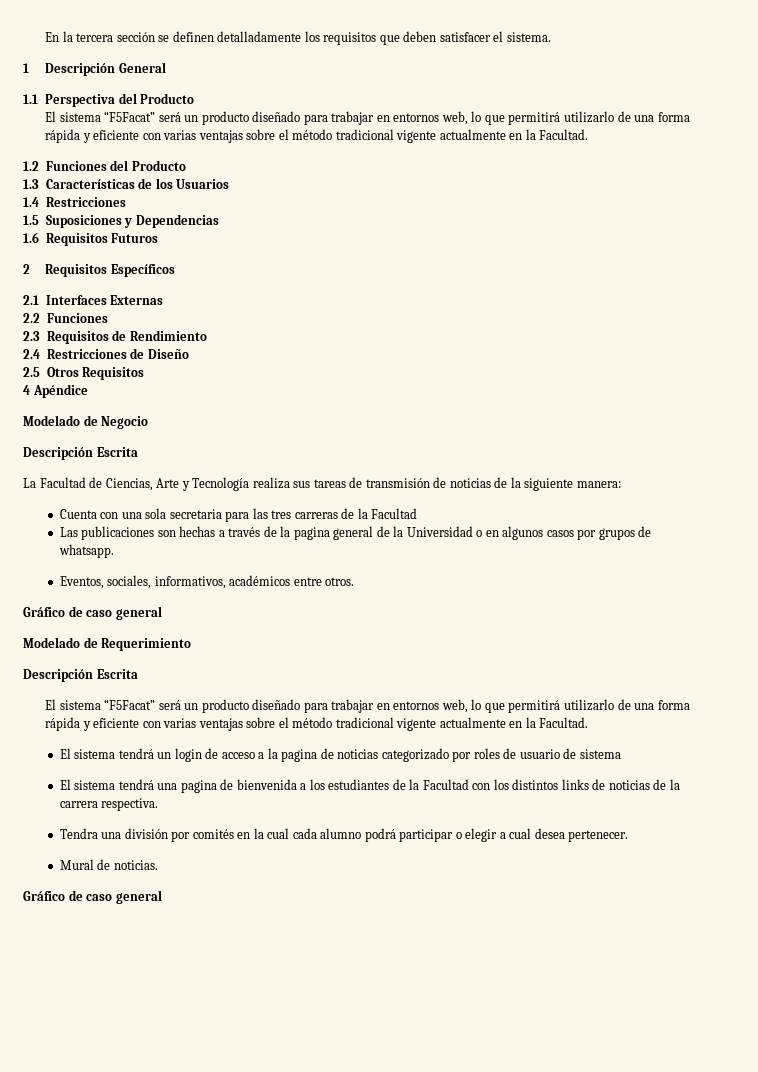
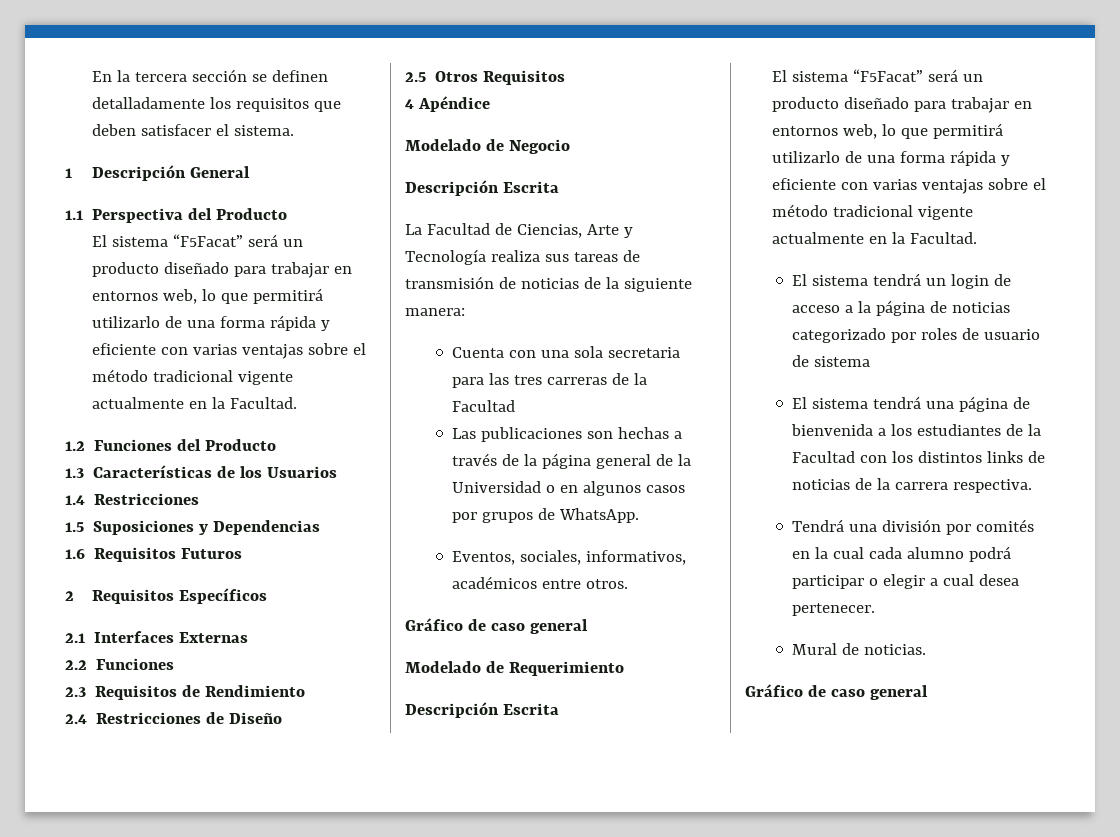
[293,527,330,540] pagina -> [542,453,592,469] página
[58,544,114,558] whatsapp. -> [559,508,640,523] WhatsApp.
[281,749,318,762] pagina -> [876,300,926,316] página
[180,780,217,793] pagina -> [959,396,1009,412] página
[59,828,98,839] Tendra -> [792,519,845,532] Tendrá

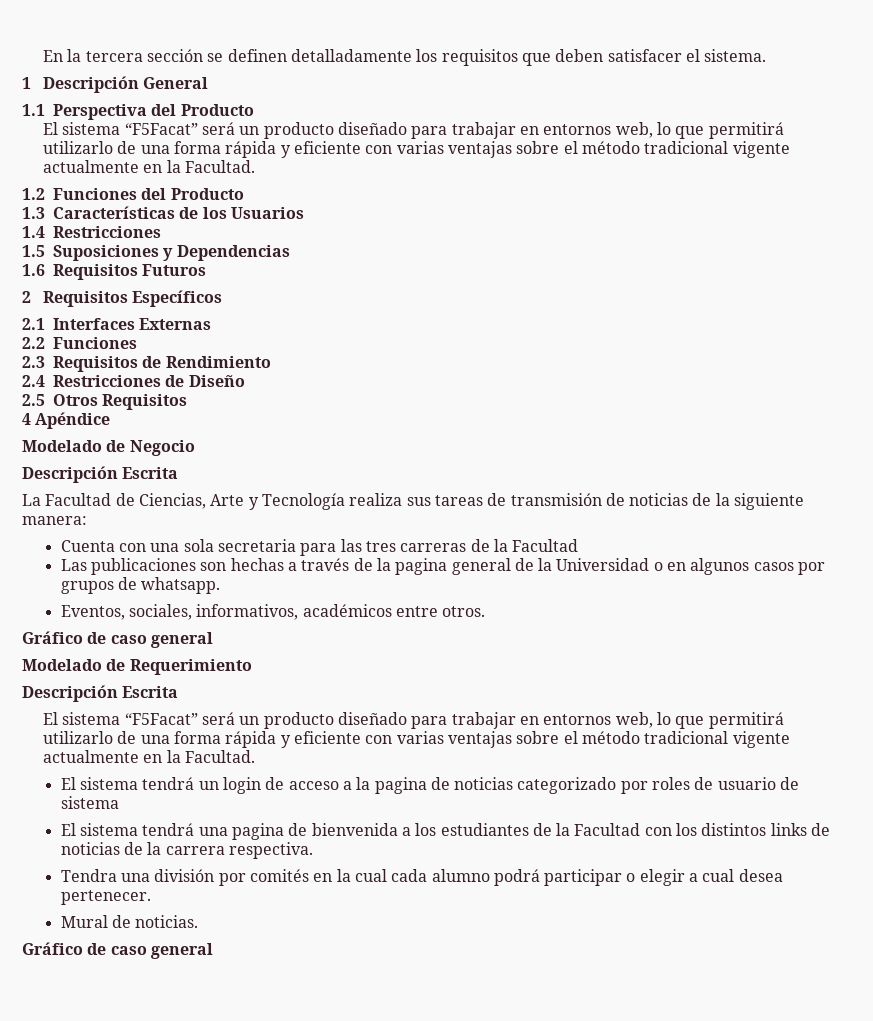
[542,453,592,469] página -> [395,558,448,575] pagina
[559,508,640,523] WhatsApp. -> [141,577,221,594] whatsapp.
[876,300,926,316] página -> [374,777,427,794] pagina
[959,396,1009,412] página -> [231,823,284,840] pagina
[792,519,845,532] Tendrá -> [60,869,117,882] Tendra

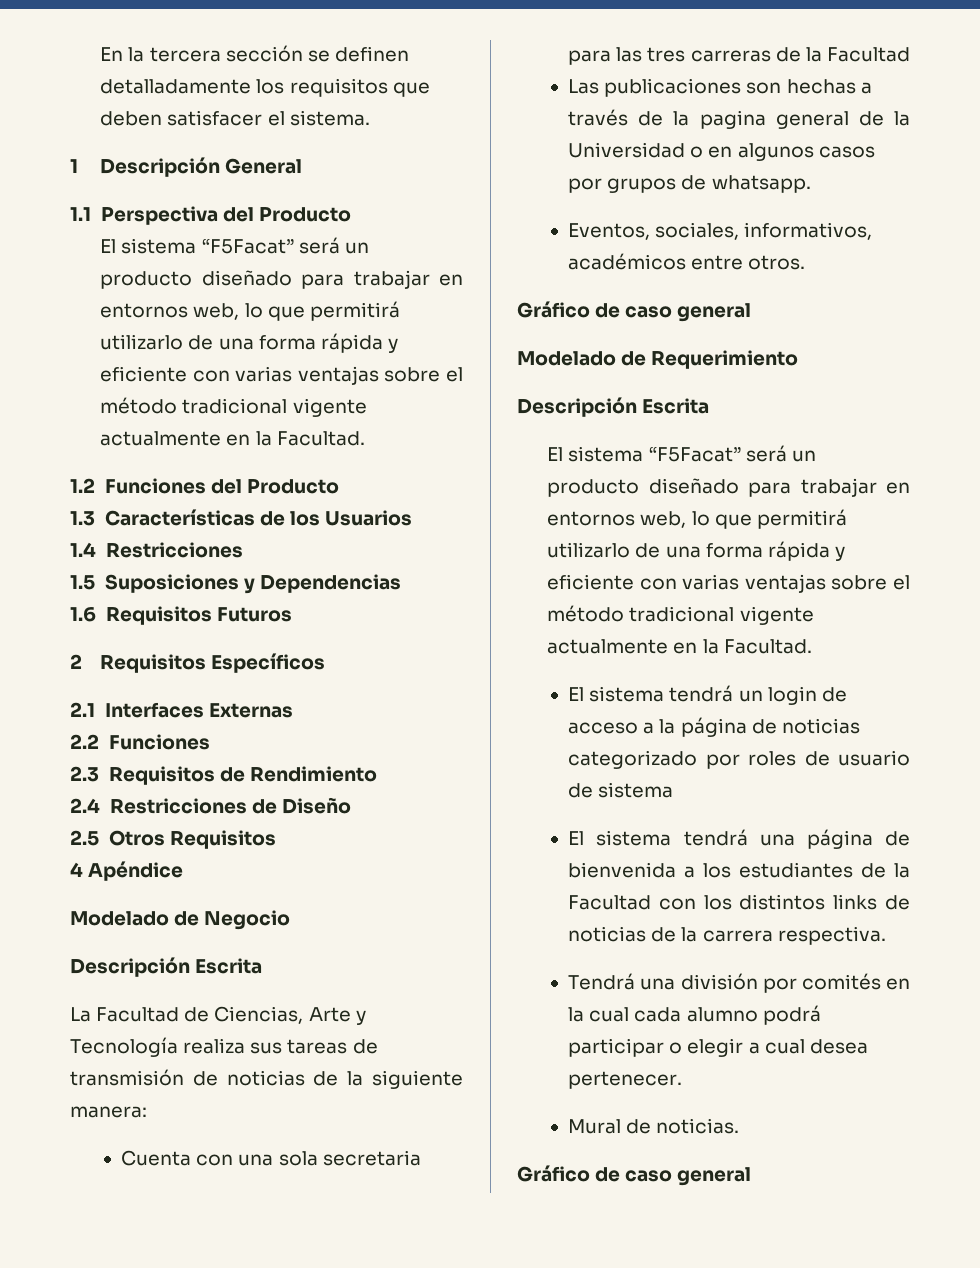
[374,777,427,794] pagina -> [680,717,747,737] página
[231,823,284,840] pagina -> [806,829,873,849] página
[60,869,117,882] Tendra -> [568,973,636,990] Tendrá

